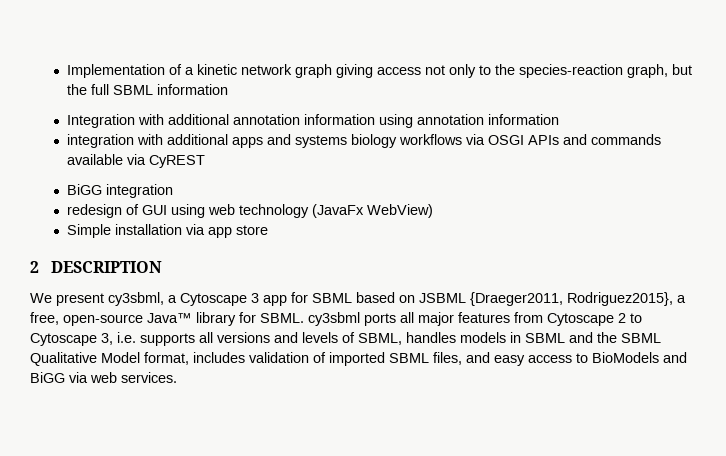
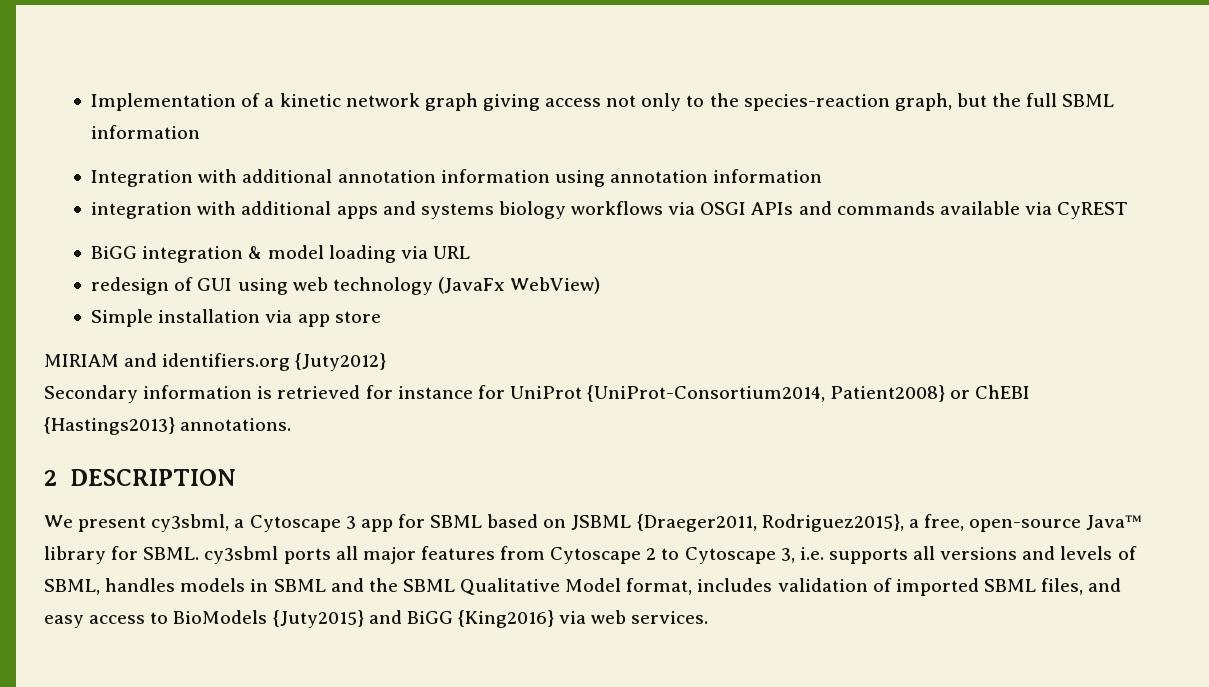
(174, 191) none -> [248,245,470,263] & model loading via URL
(269, 230) none -> [44,353,387,371] [44,385,1031,403] [44,417,292,435] // MIRIAM and identifiers.org {Juty2012} // Secondary information is retrieved for instance for UniProt {UniProt-Consortium2014, Patient2008} or ChEBI {Hastings2013} annotations.
(659, 357) none -> [272,610,364,628] {Juty2015}
(65, 377) none -> [457,610,554,628] {King2016}

